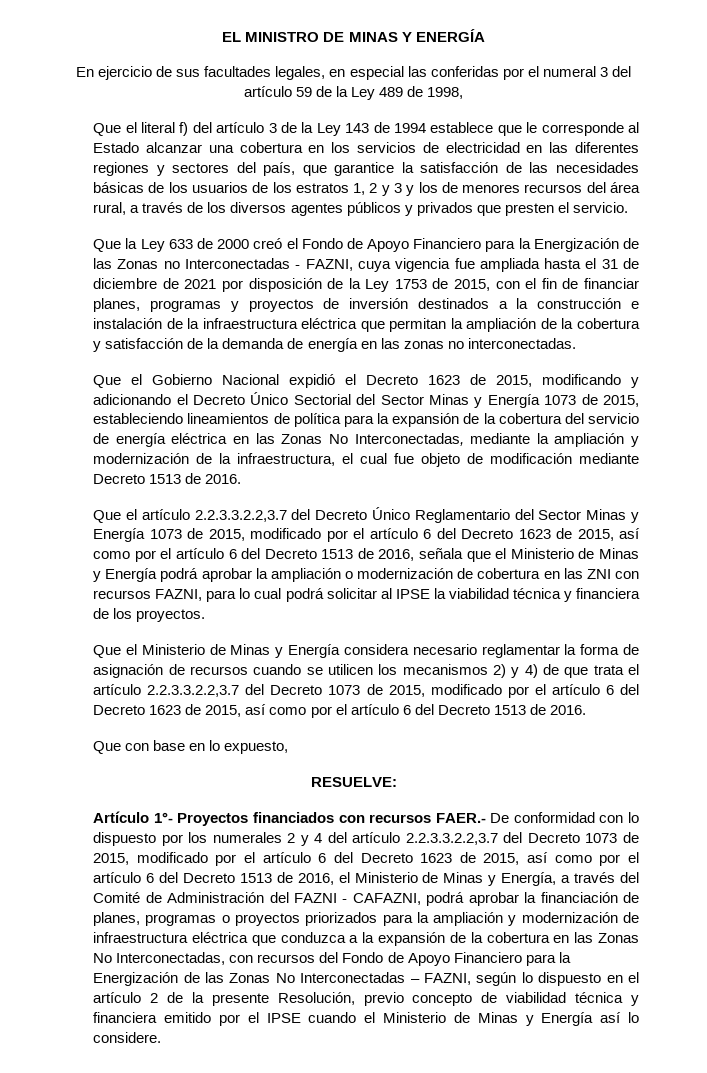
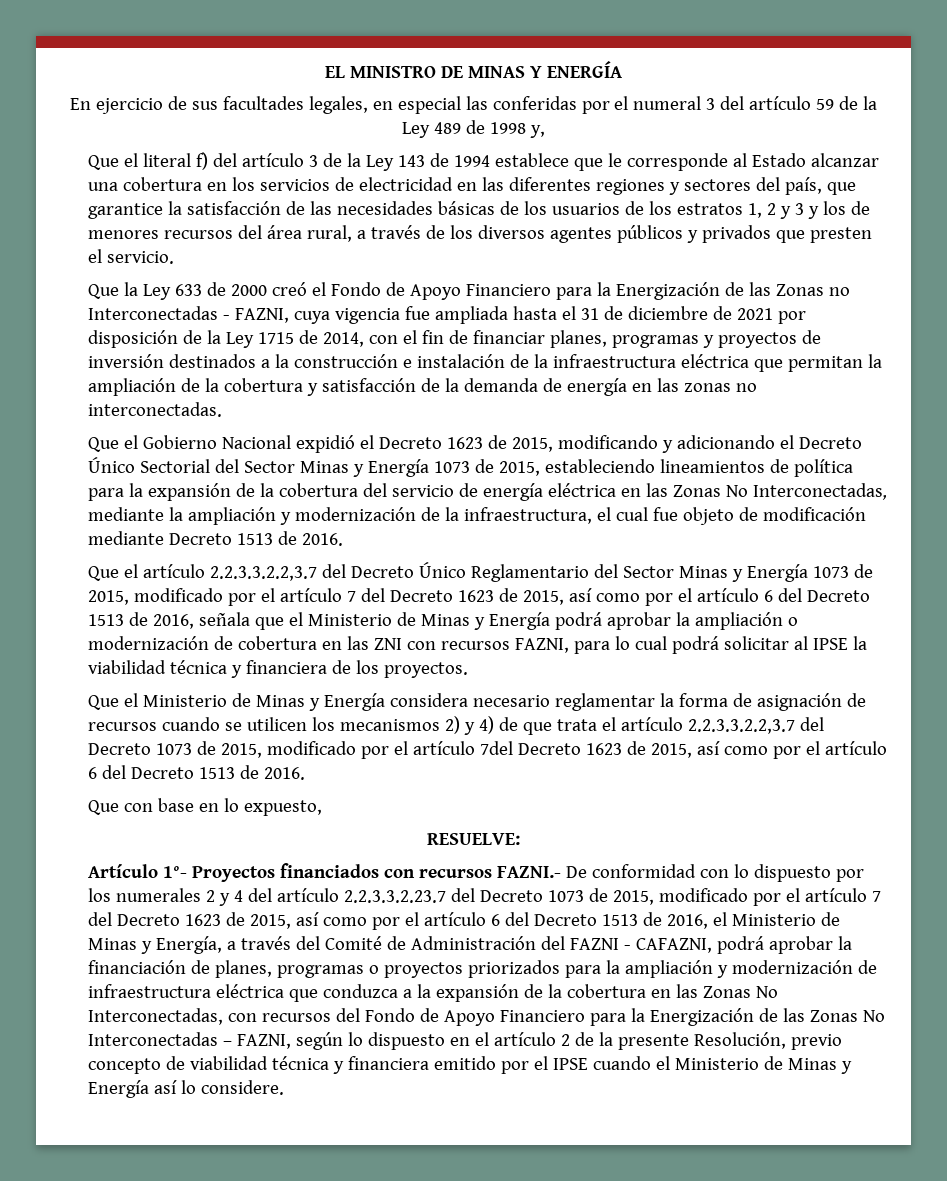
[427,87,464,99] 1998, -> [489,122,545,138] 1998 y,
[394,278,491,291] 1753 de 2015, -> [257,330,364,347] 1715 de 2014,
[423,529,432,539] 6 -> [346,591,356,602] 7
[605,684,639,695] 6 del -> [479,741,513,755] 7del
[435,813,486,823] FAER.- -> [496,866,561,878] FAZNI.-
[405,832,639,845] [93,852,327,866] 2.2.3.3.2.2,3.7 del Decreto 1073 de 2015, modificado por el artículo 6 -> [343,888,881,906] 2.2.3.3.2.23.7 del Decreto 1073 de 2015, modificado por el artículo 7

